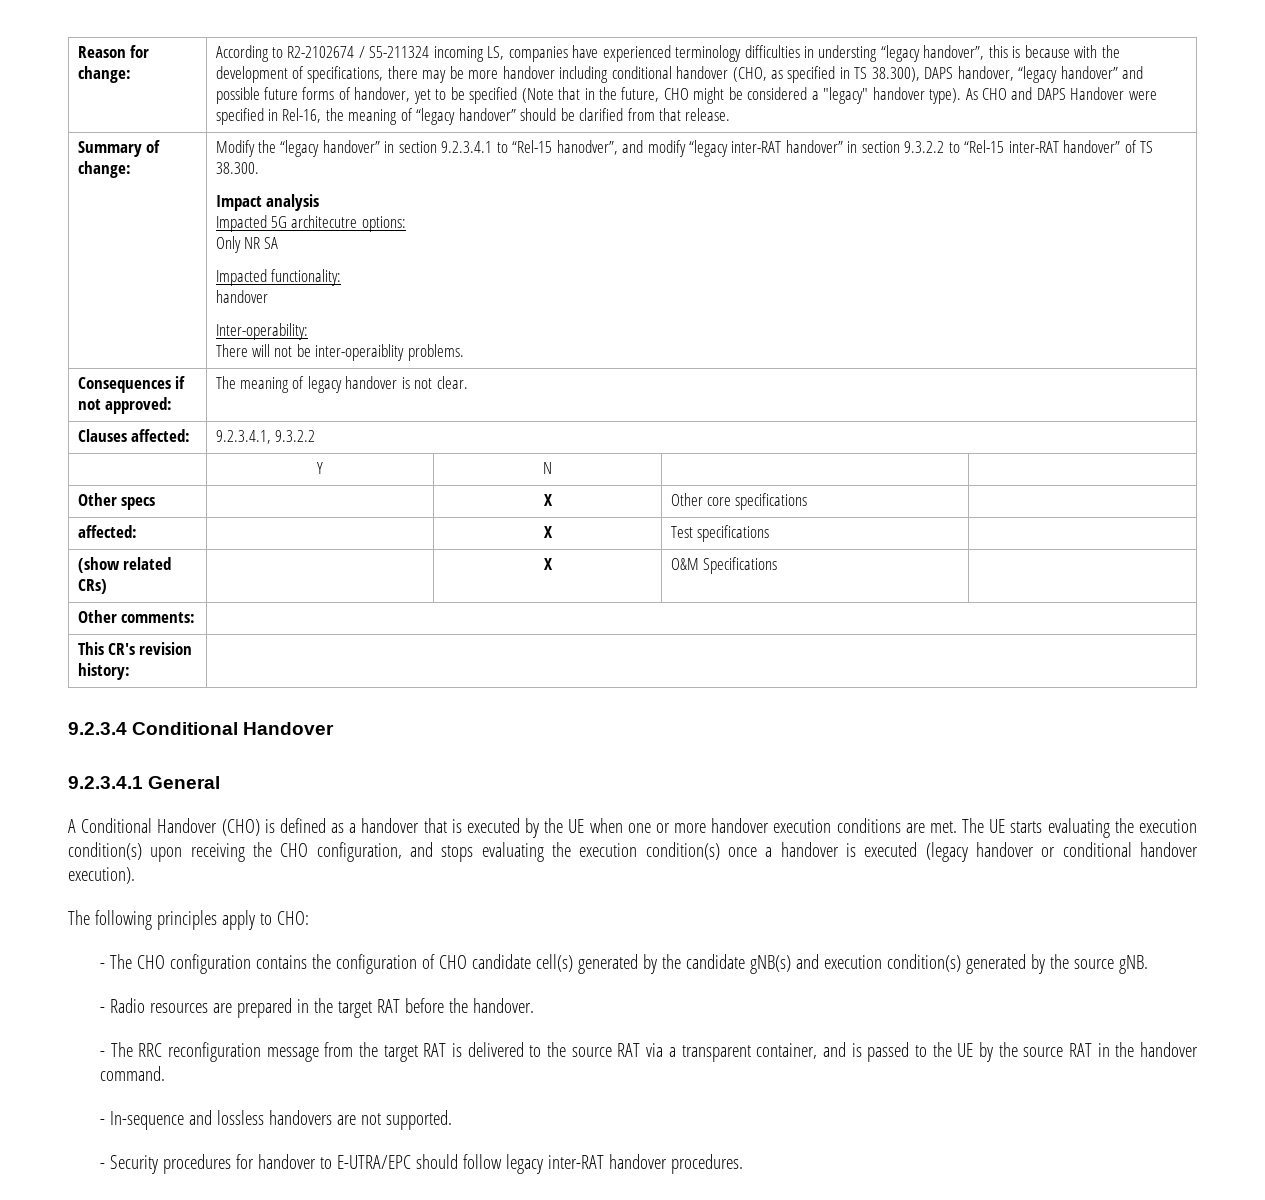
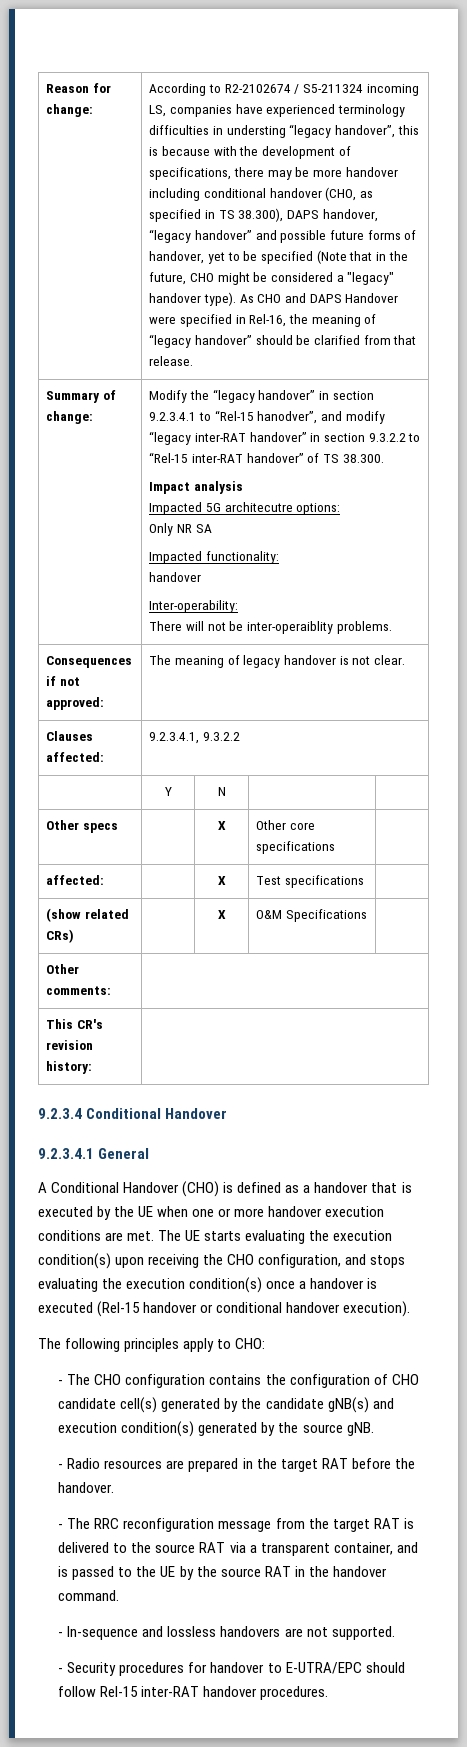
[925,842,968,862] (legacy -> [97,1301,141,1317] (Rel-15
[505,1154,543,1174] legacy -> [100,1686,139,1697] Rel-15

